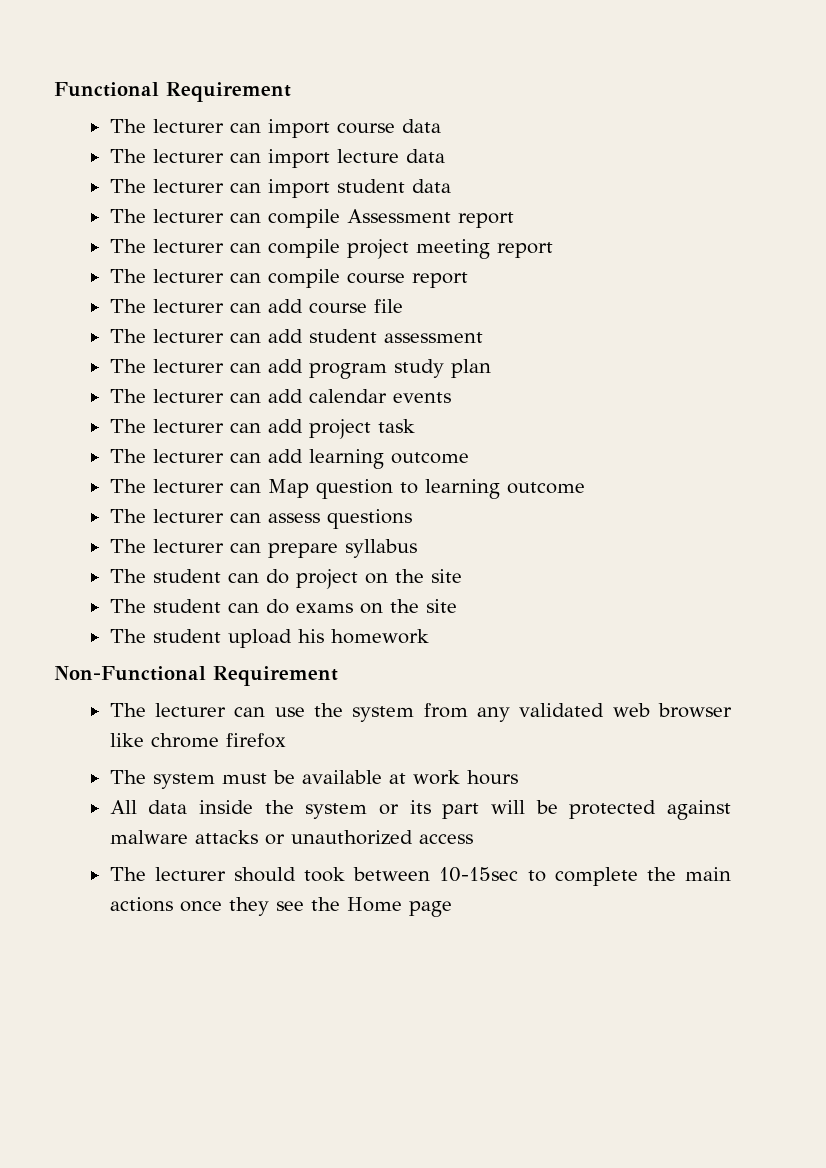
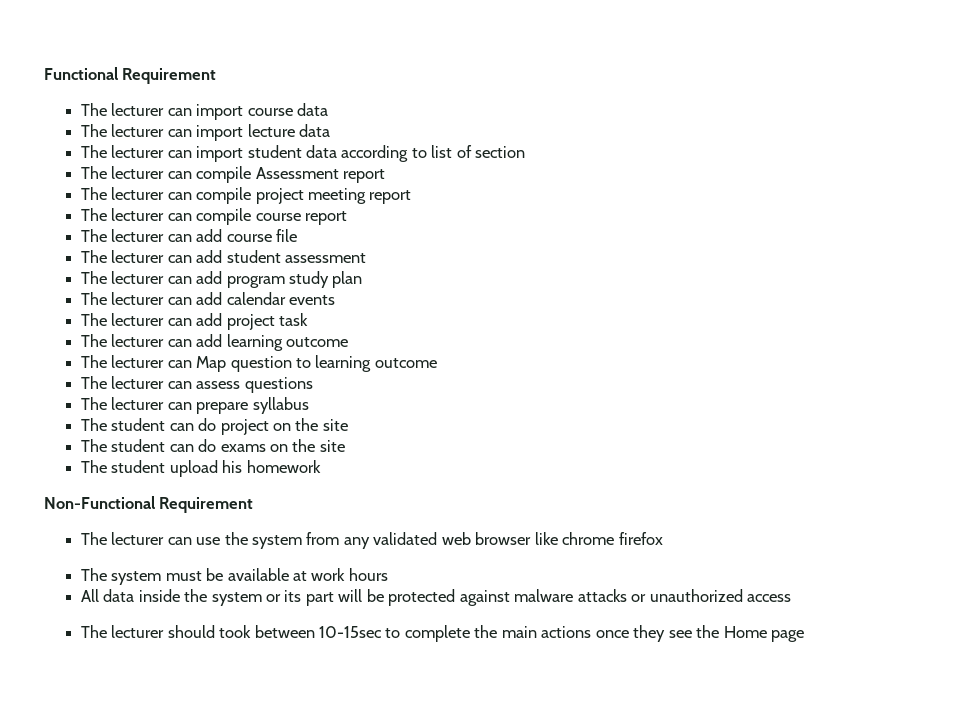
(451, 186) none -> [341,145,526,162] according to list of section

